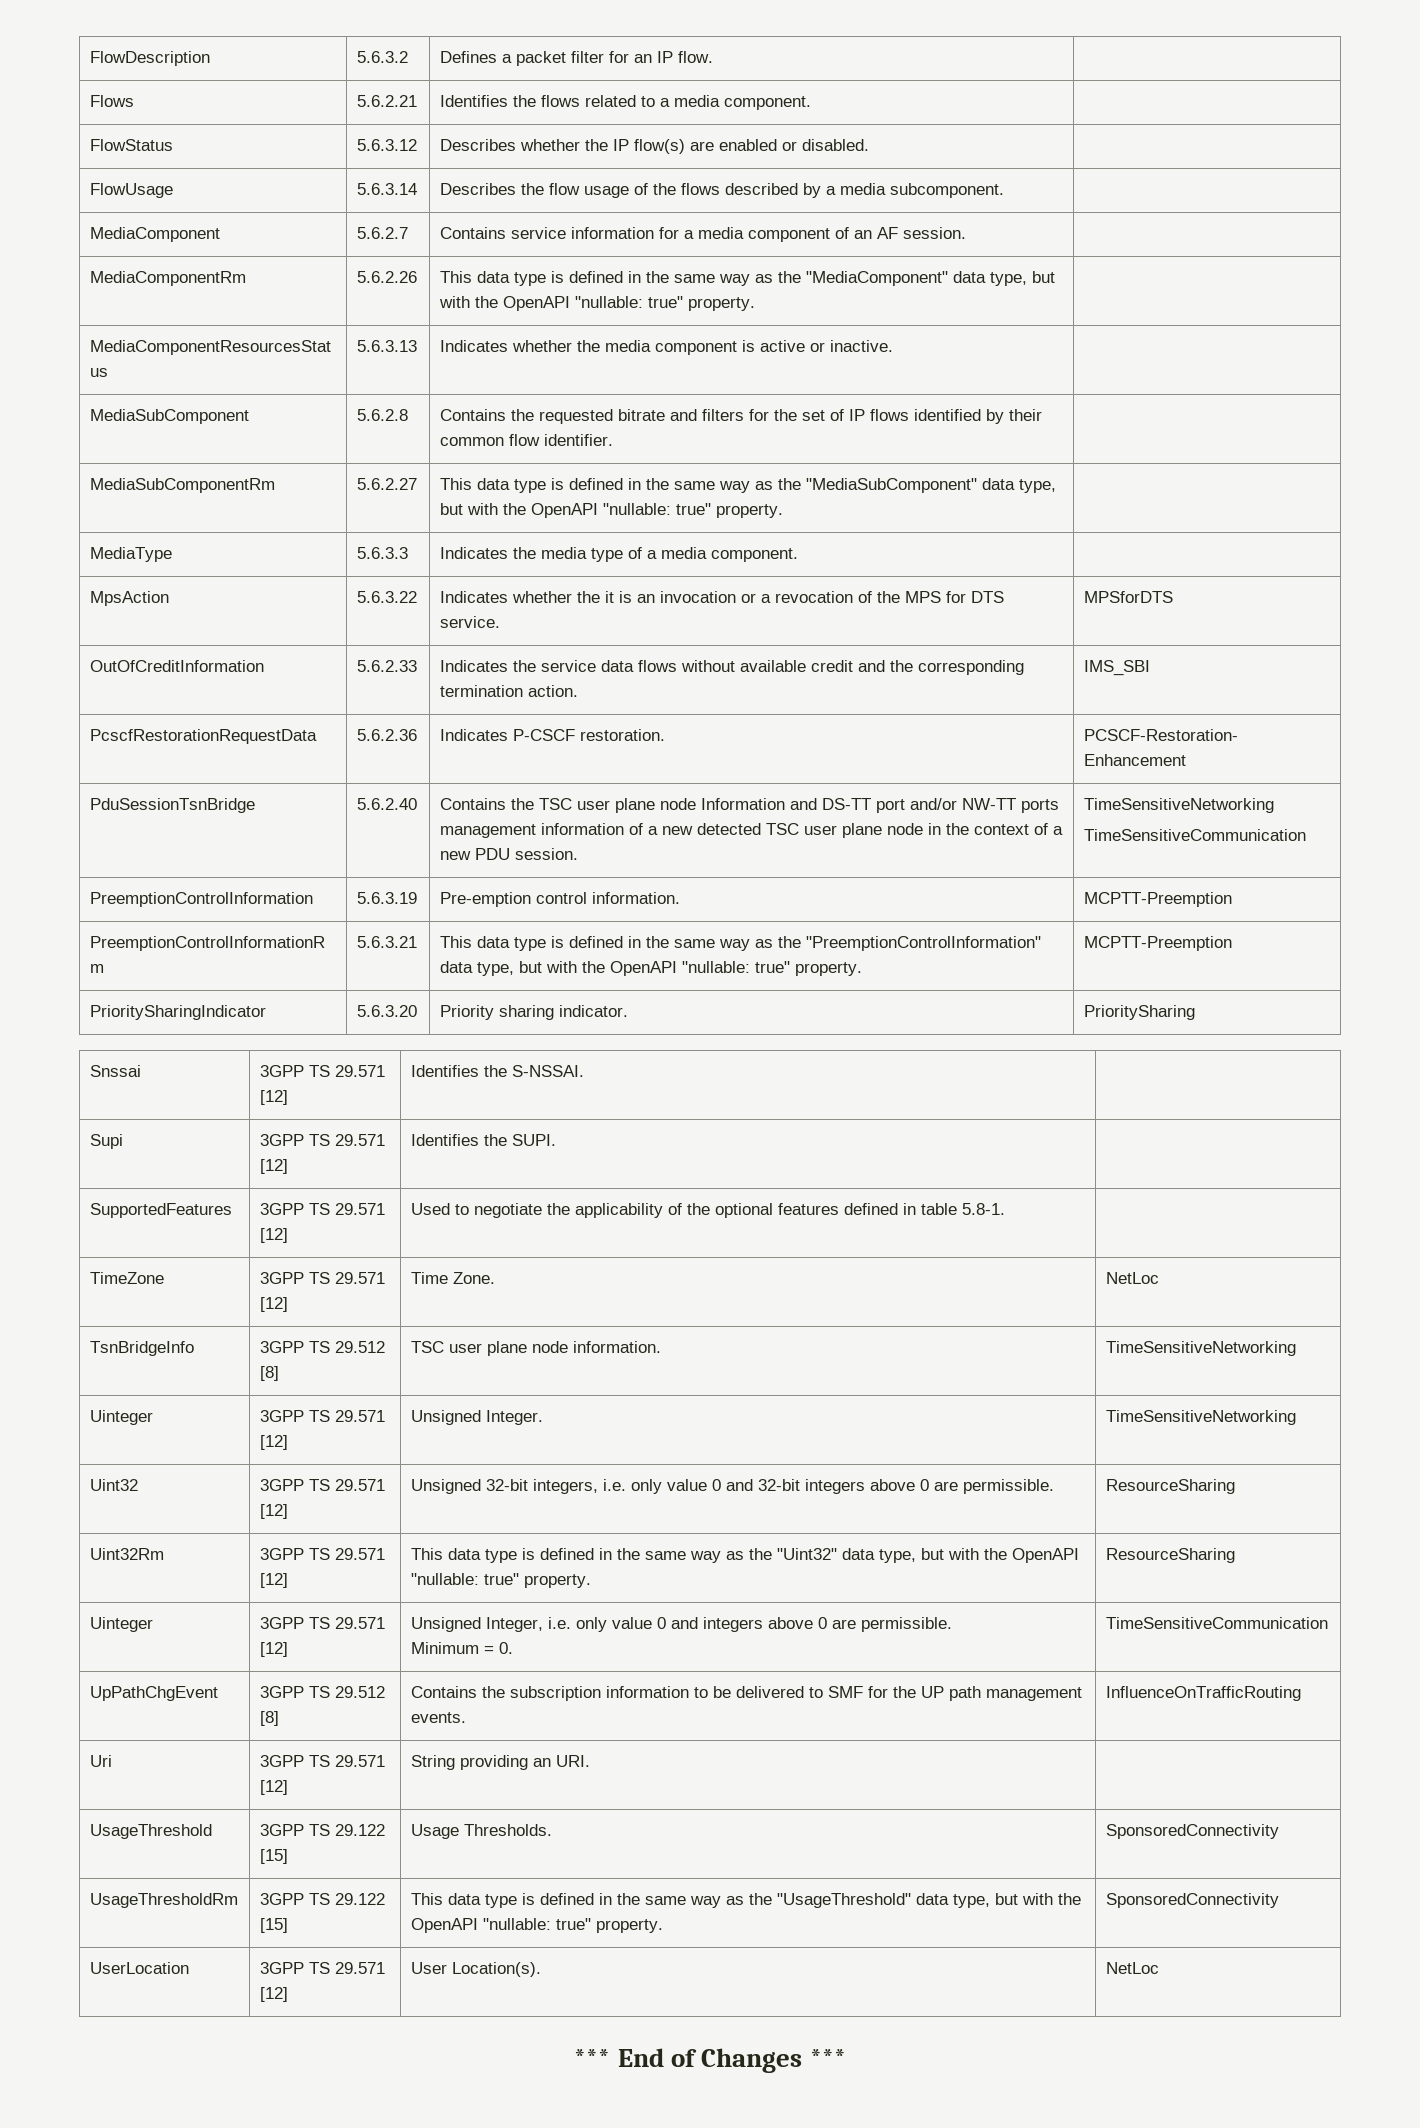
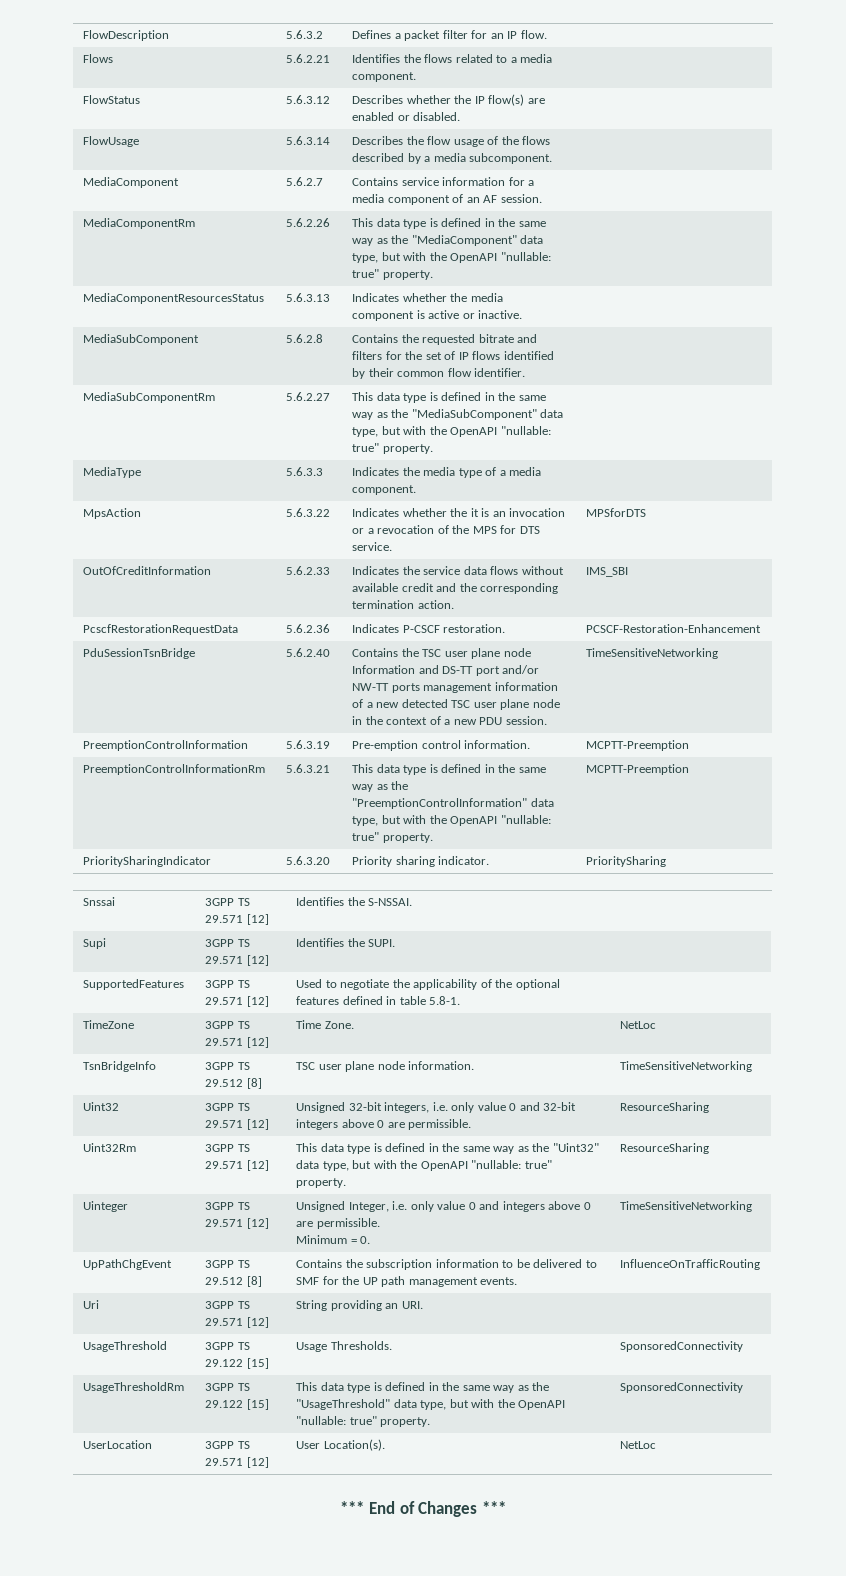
[1083,829,1306,841] // TimeSensitiveCommunication -> (719, 653) none
[89,1410,153,1425] [259,1410,385,1422] [259,1435,288,1450] [410,1410,543,1425] [1105,1410,1296,1425] // Uinteger | 3GPP TS 29.571 [12] | Unsigned Integer. | TimeSensitiveNetworking -> (753, 1066) none
[1105,1617,1328,1629] TimeSensitiveCommunication -> [620,1201,753,1212] TimeSensitiveNetworking

